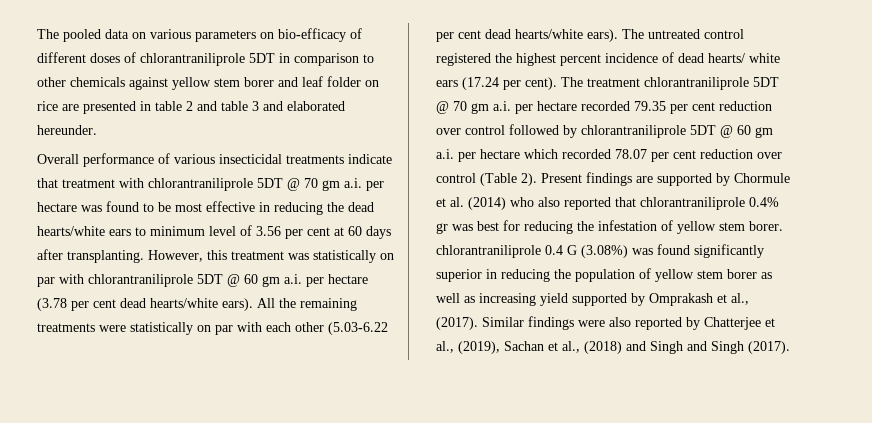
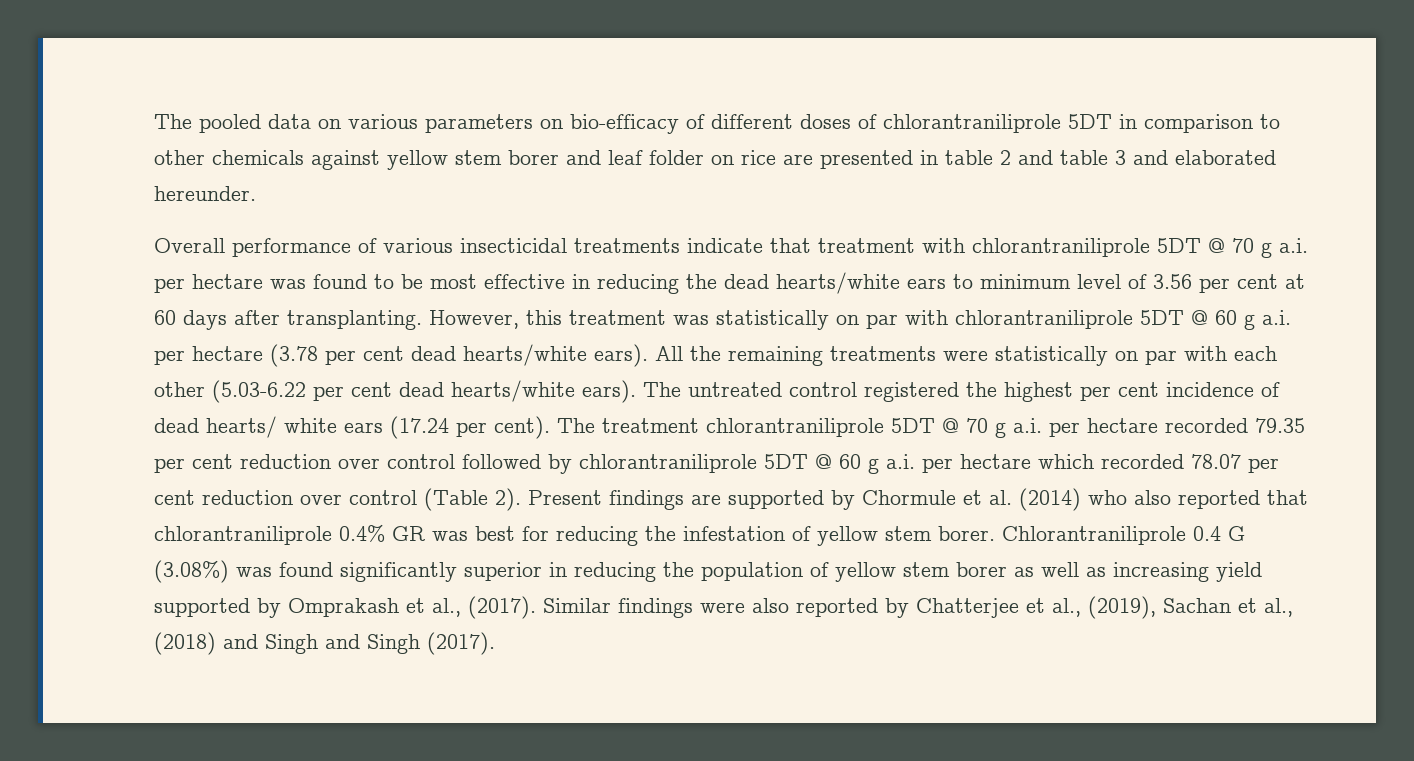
[322,180,341,191] gm -> [1261,242,1273,258] g
[262,276,281,287] gm -> [1244,314,1256,330] g
[560,54,602,66] percent -> [1080,382,1160,401] per cent
[471,103,490,114] gm -> [995,422,1007,438] g
[755,127,774,138] gm -> [868,458,880,474] g
[436,223,449,234] gr -> [392,526,426,541] GR
[436,245,542,258] chlorantraniliprole -> [1002,526,1187,545] Chlorantraniliprole

